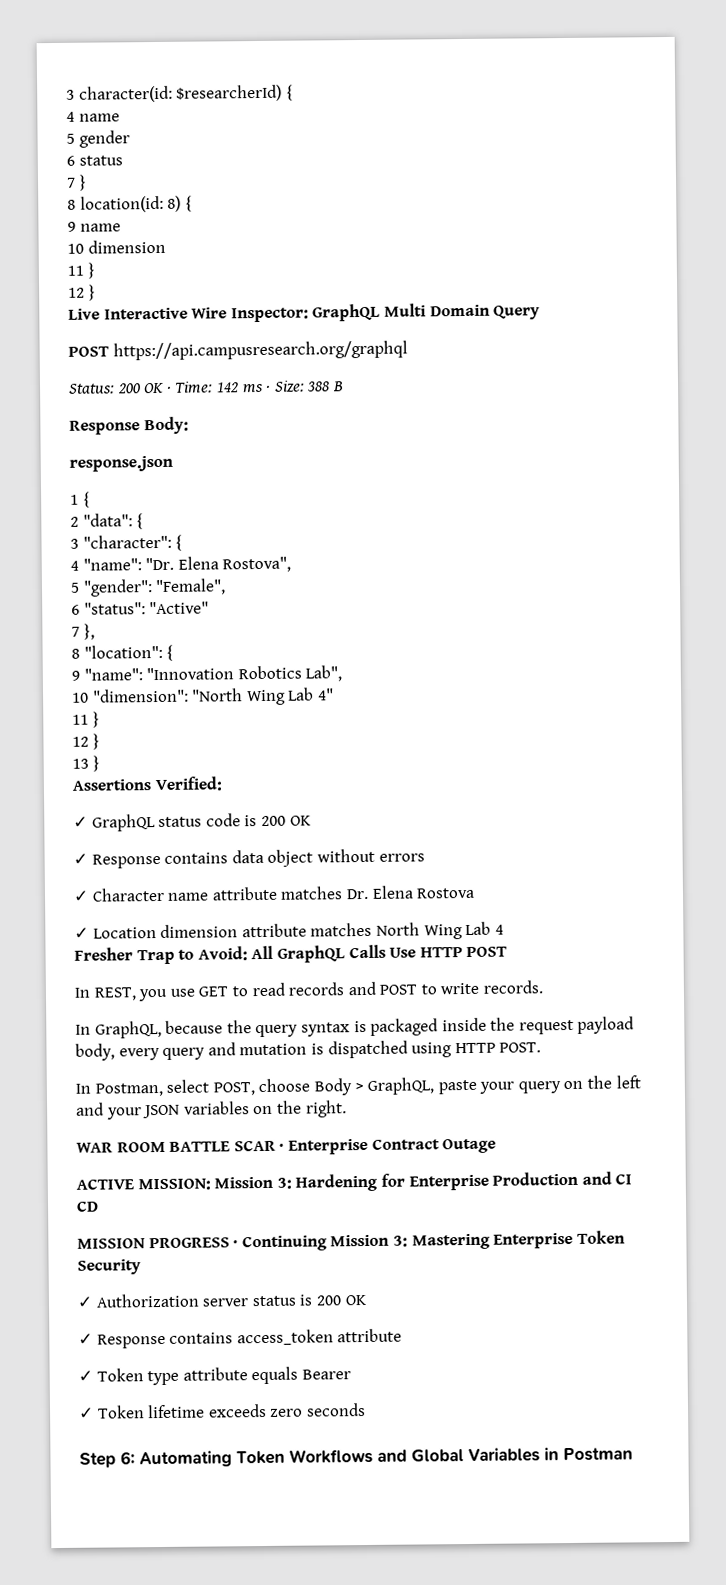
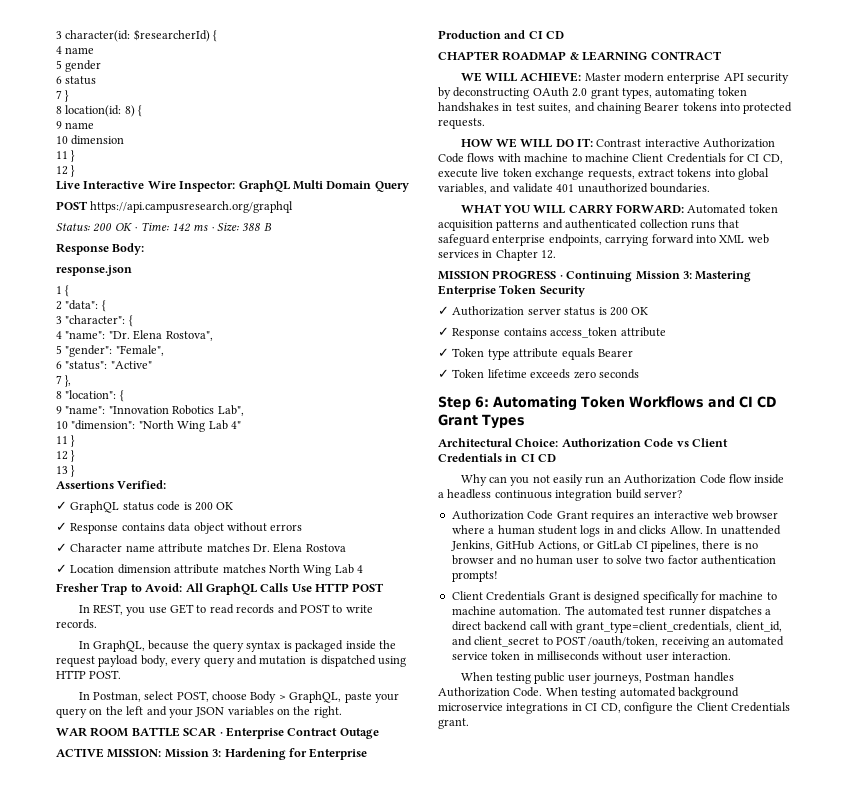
(99, 1206) none -> [438,51,722,61] [460,72,790,84] [438,87,747,99] [438,102,793,114] [438,118,485,129] [460,138,776,148] [438,153,783,164] [438,168,769,180] [438,183,710,194] [460,204,778,214] [438,219,740,231] [438,234,769,246] [438,249,557,261] // CHAPTER ROADMAP & LEARNING CONTRACT // WE WILL ACHIEVE: Master modern enterprise API security by deconstructing OAuth 2.0 grant types, automating token handshakes in test suites, and chaining Bearer tokens into protected requests. // HOW WE WILL DO IT: Contrast interactive Authorization Code flows with machine to machine Client Credentials for CI CD, execute live token exchange requests, extract tokens into global variables, and validate 401 unauthorized boundaries. // WHAT YOU WILL CARRY FORWARD: Automated token acquisition patterns and authenticated collection runs that safeguard enterprise endpoints, carrying forward into XML web services in Chapter 12.
[411,1447,633,1463] Global Variables in Postman -> [738,396,776,408] [438,414,525,429] [438,438,728,448] [438,453,557,462] [460,474,785,486] [438,489,682,501] [451,510,779,522] [451,525,781,537] [450,540,759,552] [451,555,777,565] [451,571,498,582] [451,591,777,603] [451,606,772,618] [451,621,782,633] [451,636,785,648] [451,651,731,661] [460,672,734,684] [438,687,739,699] [438,702,790,714] [438,718,469,729] CI CD Grant Types // Architectural Choice: Authorization Code vs Client Credentials in CI CD // Why can you not easily run an Authorization Code flow inside a headless continuous integration build server? // Authorization Code Grant requires an interactive web browser where a human student logs in and clicks Allow. In unattended Jenkins, GitHub Actions, or GitLab CI pipelines, there is no browser and no human user to solve two factor authentication prompts! // Client Credentials Grant is designed specifically for machine to machine automation. The automated test runner dispatches a direct backend call with grant_type=client_credentials, client_id, and client_secret to POST /oauth/token, receiving an automated service token in milliseconds without user interaction. // When testing public user journeys, Postman handles Authorization Code. When testing automated background microservice integrations in CI CD, configure the Client Credentials grant.

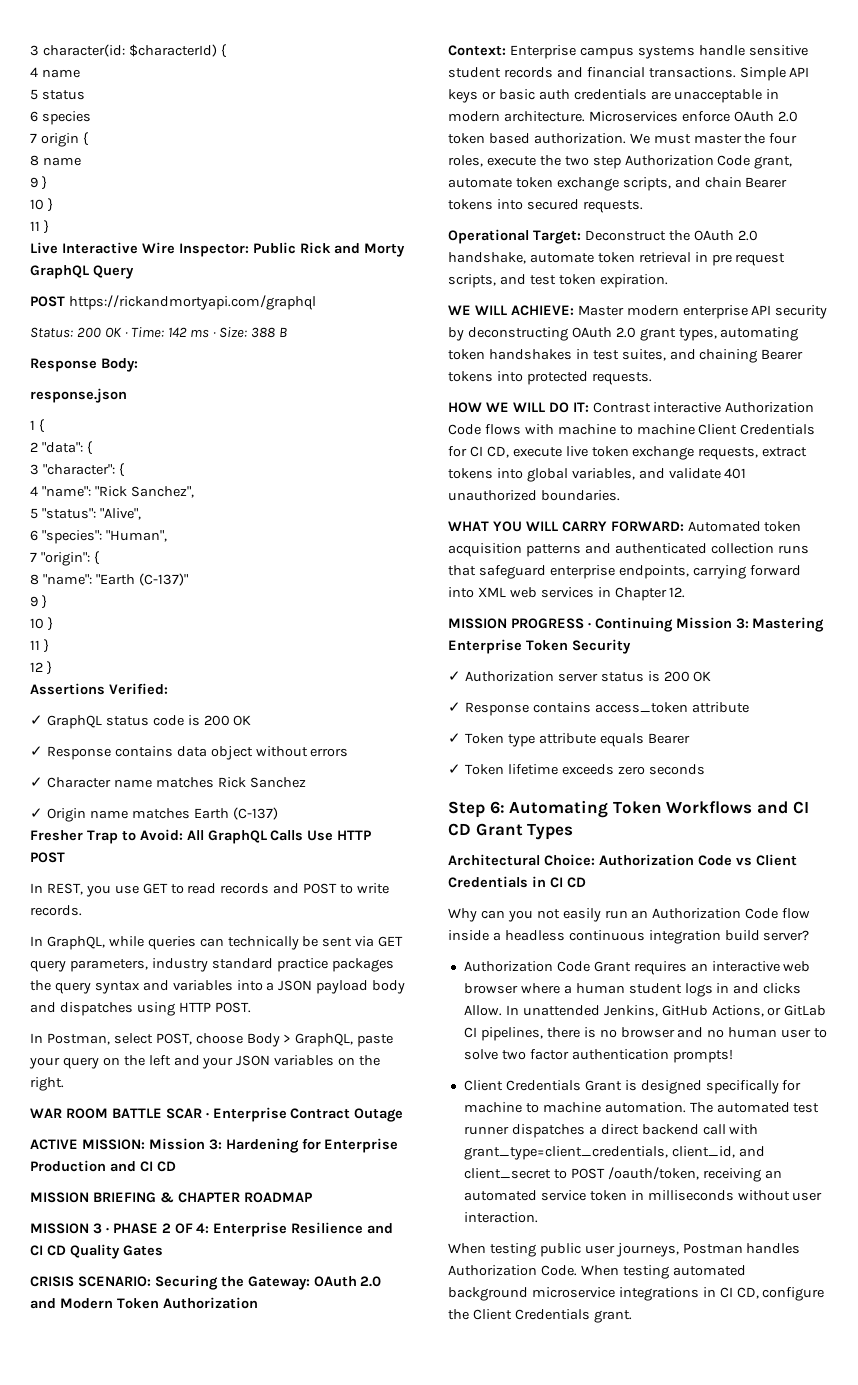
[133,29,210,42] $researcherId) -> [128,44,217,57] $characterId)
[65,60,102,72] [56,76,97,85] [56,90,70,102] [56,105,143,117] [56,121,95,129] [56,135,125,145] [56,150,76,162] [56,165,76,177] gender // 6 status // 7 } // 8 location(id: 8) { // 9 name // 10 dimension // 11 } // 12 } -> [41,90,85,100] [30,111,91,125] [30,132,88,147] [30,155,81,166] [30,176,47,190] [30,198,53,212] [30,220,49,234] status // 6 species // 7 origin { // 8 name // 9 } // 10 } // 11 }
[238,180,372,192] GraphQL Multi Domain -> [252,242,406,257] [30,265,89,279] Public Rick and Morty GraphQL
[90,201,294,213] https://api.campusresearch.org/graphql -> [68,295,316,310] https://rickandmortyapi.com/graphql
[108,330,213,341] [56,345,164,357] [56,361,152,370] [56,375,72,387] [56,390,124,402] [56,405,244,416] [56,420,241,432] [56,435,76,447] [56,450,76,462] [56,465,76,477] "Dr. Elena Rostova", // 5 "gender": "Female", // 6 "status": "Active" // 7 }, // 8 "location": { // 9 "name": "Innovation Robotics Lab", // 10 "dimension": "North Wing Lab 4" // 11 } // 12 } // 13 } -> [94,486,194,498] [30,508,141,520] [30,530,167,544] [30,551,99,566] [30,573,188,586] [30,595,47,609] [30,617,53,631] [30,639,49,653] [30,661,52,675] "Rick Sanchez", // 5 "status": "Alive", // 6 "species": "Human", // 7 "origin": { // 8 "name": "Earth (C-137)" // 9 } // 10 } // 11 } // 12 }
[158,543,346,553] [56,564,363,576] attribute matches Dr. Elena Rostova // ✓ Location dimension attribute matches North Wing Lab 4 -> [155,777,306,788] [30,807,278,822] matches Rick Sanchez // ✓ Origin name matches Earth (C-137)
[148,640,396,652] [56,655,376,667] because the query syntax is packaged inside the request payload body, every query and mutation is dispatched -> [108,936,404,950] [30,958,394,972] [30,980,406,994] [30,1002,133,1016] while queries can technically be sent via GET query parameters, industry standard practice packages the query syntax and variables into a JSON payload body and dispatches
(565, 35) none -> [30,1192,174,1203] MISSION BRIEFING &
[569,51,722,61] & LEARNING CONTRACT -> [30,1222,394,1237] [30,1244,163,1259] [30,1275,382,1290] [30,1297,258,1309] [448,45,808,59] [448,67,810,81] [448,89,780,103] [448,111,798,122] [448,133,798,144] [448,155,793,169] [448,177,788,191] [448,199,643,213] [448,229,758,244] [448,252,786,266] [448,274,668,288] // MISSION 3 · PHASE 2 OF 4: Enterprise Resilience and CI CD Quality Gates // CRISIS SCENARIO: Securing the Gateway: OAuth 2.0 and Modern Token Authorization // Context: Enterprise campus systems handle sensitive student records and financial transactions. Simple API keys or basic auth credentials are unacceptable in modern architecture. Microservices enforce OAuth 2.0 token based authorization. We must master the four roles, execute the two step Authorization Code grant, automate token exchange scripts, and chain Bearer tokens into secured requests. // Operational Target: Deconstruct the OAuth 2.0 handshake, automate token retrieval in pre request scripts, and test token expiration.

